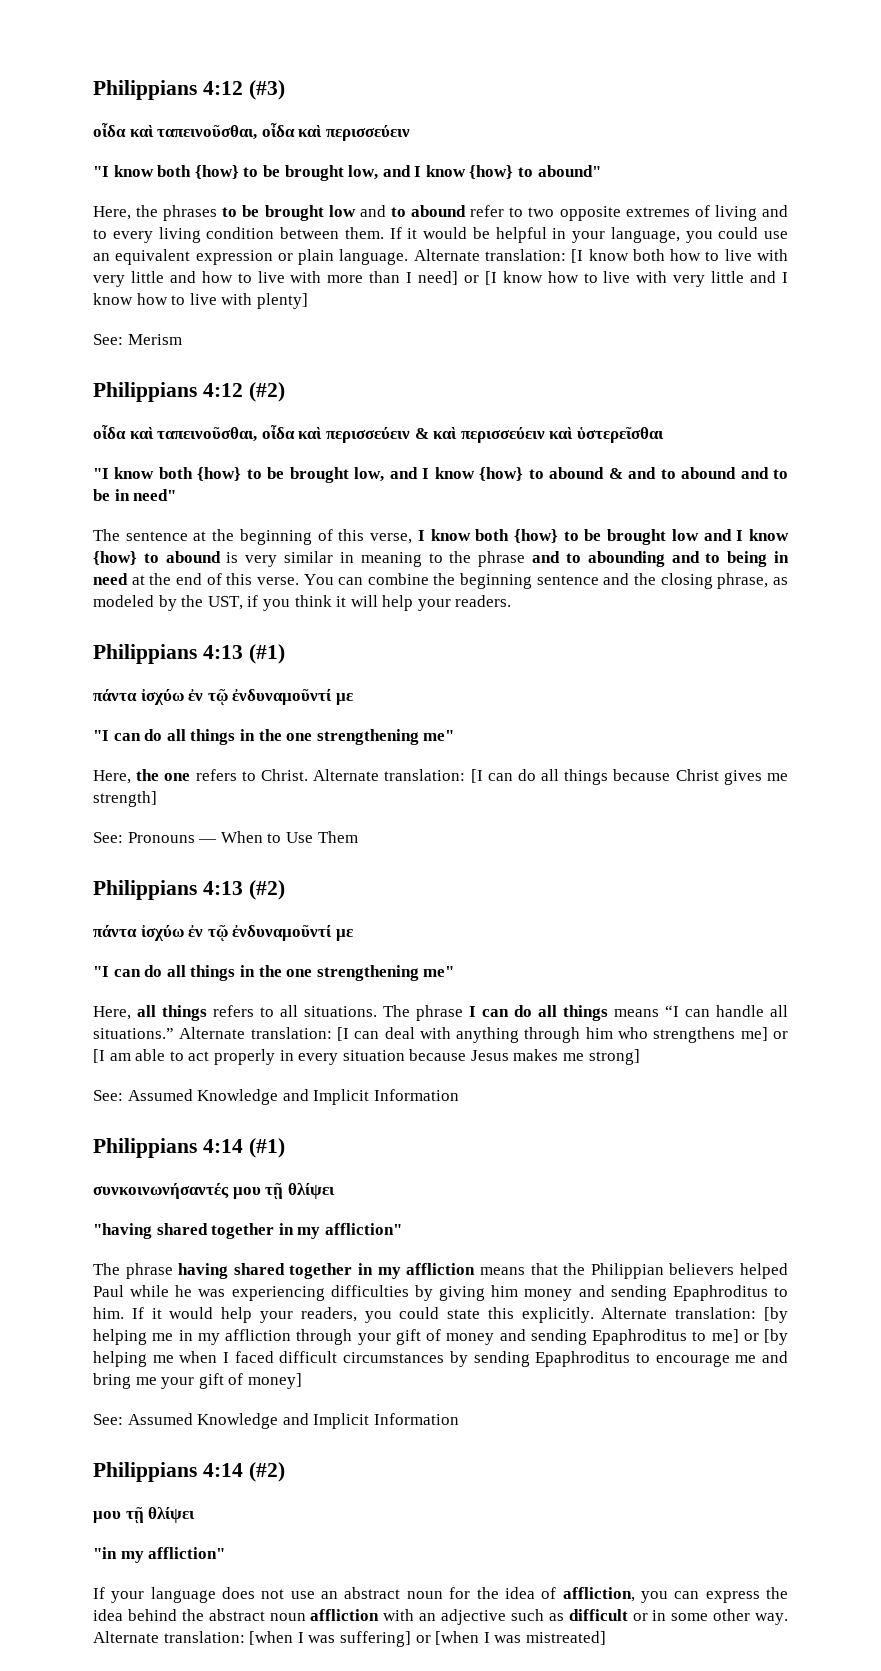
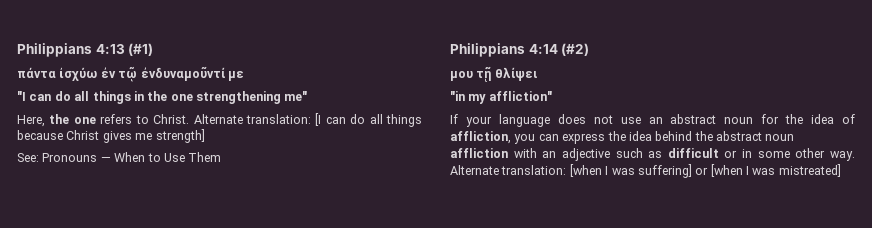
[93,80,285,100] [93,123,410,141] [93,165,601,181] [93,205,789,221] [93,227,788,243] [93,249,789,265] [93,271,789,287] [93,293,308,309] [93,334,182,345] [93,382,285,402] [93,425,664,443] [93,467,789,483] [93,489,177,501] [93,529,789,545] [93,551,789,567] [93,573,788,589] [93,595,512,611] [93,644,197,664] Philippians 4:12 (#3) // οἶδα καὶ ταπεινοῦσθαι, οἶδα καὶ περισσεύειν // "I know both {how} to be brought low, and I know {how} to abound" // Here, the phrases to be brought low and to abound refer to two opposite extremes of living and to every living condition between them. If it would be helpful in your language, you could use an equivalent expression or plain language. Alternate translation: [I know both how to live with very little and how to live with more than I need] or [I know how to live with very little and I know how to live with plenty] // See: Merism // Philippians 4:12 (#2) // οἶδα καὶ ταπεινοῦσθαι, οἶδα καὶ περισσεύειν & καὶ περισσεύειν καὶ ὑστερεῖσθαι // "I know both {how} to be brought low, and I know {how} to abound & and to abound and to be in need" // The sentence at the beginning of this verse, I know both {how} to be brought low and I know {how} to abound is very similar in meaning to the phrase and to abounding and to being in need at the end of this verse. You can combine the beginning sentence and the closing phrase, as modeled by the UST, if you think it will help your readers. // Philippians -> [17,43,92,57] Philippians
[93,880,285,900] [93,925,353,941] [93,965,455,981] [93,1005,788,1021] [93,1027,788,1043] [93,1049,640,1065] [93,1089,459,1105] [93,1138,285,1158] [93,1183,335,1199] [93,1223,402,1239] [93,1263,788,1279] [93,1285,788,1301] [93,1307,788,1323] [93,1329,788,1345] [93,1351,788,1367] [93,1373,302,1389] [93,1413,459,1429] // Philippians 4:13 (#2) // πάντα ἰσχύω ἐν τῷ ἐνδυναμοῦντί με // "I can do all things in the one strengthening me" // Here, all things refers to all situations. The phrase I can do all things means “I can handle all situations.” Alternate translation: [I can deal with anything through him who strengthens me] or [I am able to act properly in every situation because Jesus makes me strong] // See: Assumed Knowledge and Implicit Information // Philippians 4:14 (#1) // συνκοινωνήσαντές μου τῇ θλίψει // "having shared together in my affliction" // The phrase having shared together in my affliction means that the Philippian believers helped Paul while he was experiencing difficulties by giving him money and sending Epaphroditus to him. If it would help your readers, you could state this explicitly. Alternate translation: [by helping me in my affliction through your gift of money and sending Epaphroditus to me] or [by helping me when I faced difficult circumstances by sending Epaphroditus to encourage me and bring me your gift of money] // See: Assumed Knowledge and Implicit Information -> (222, 157) none

